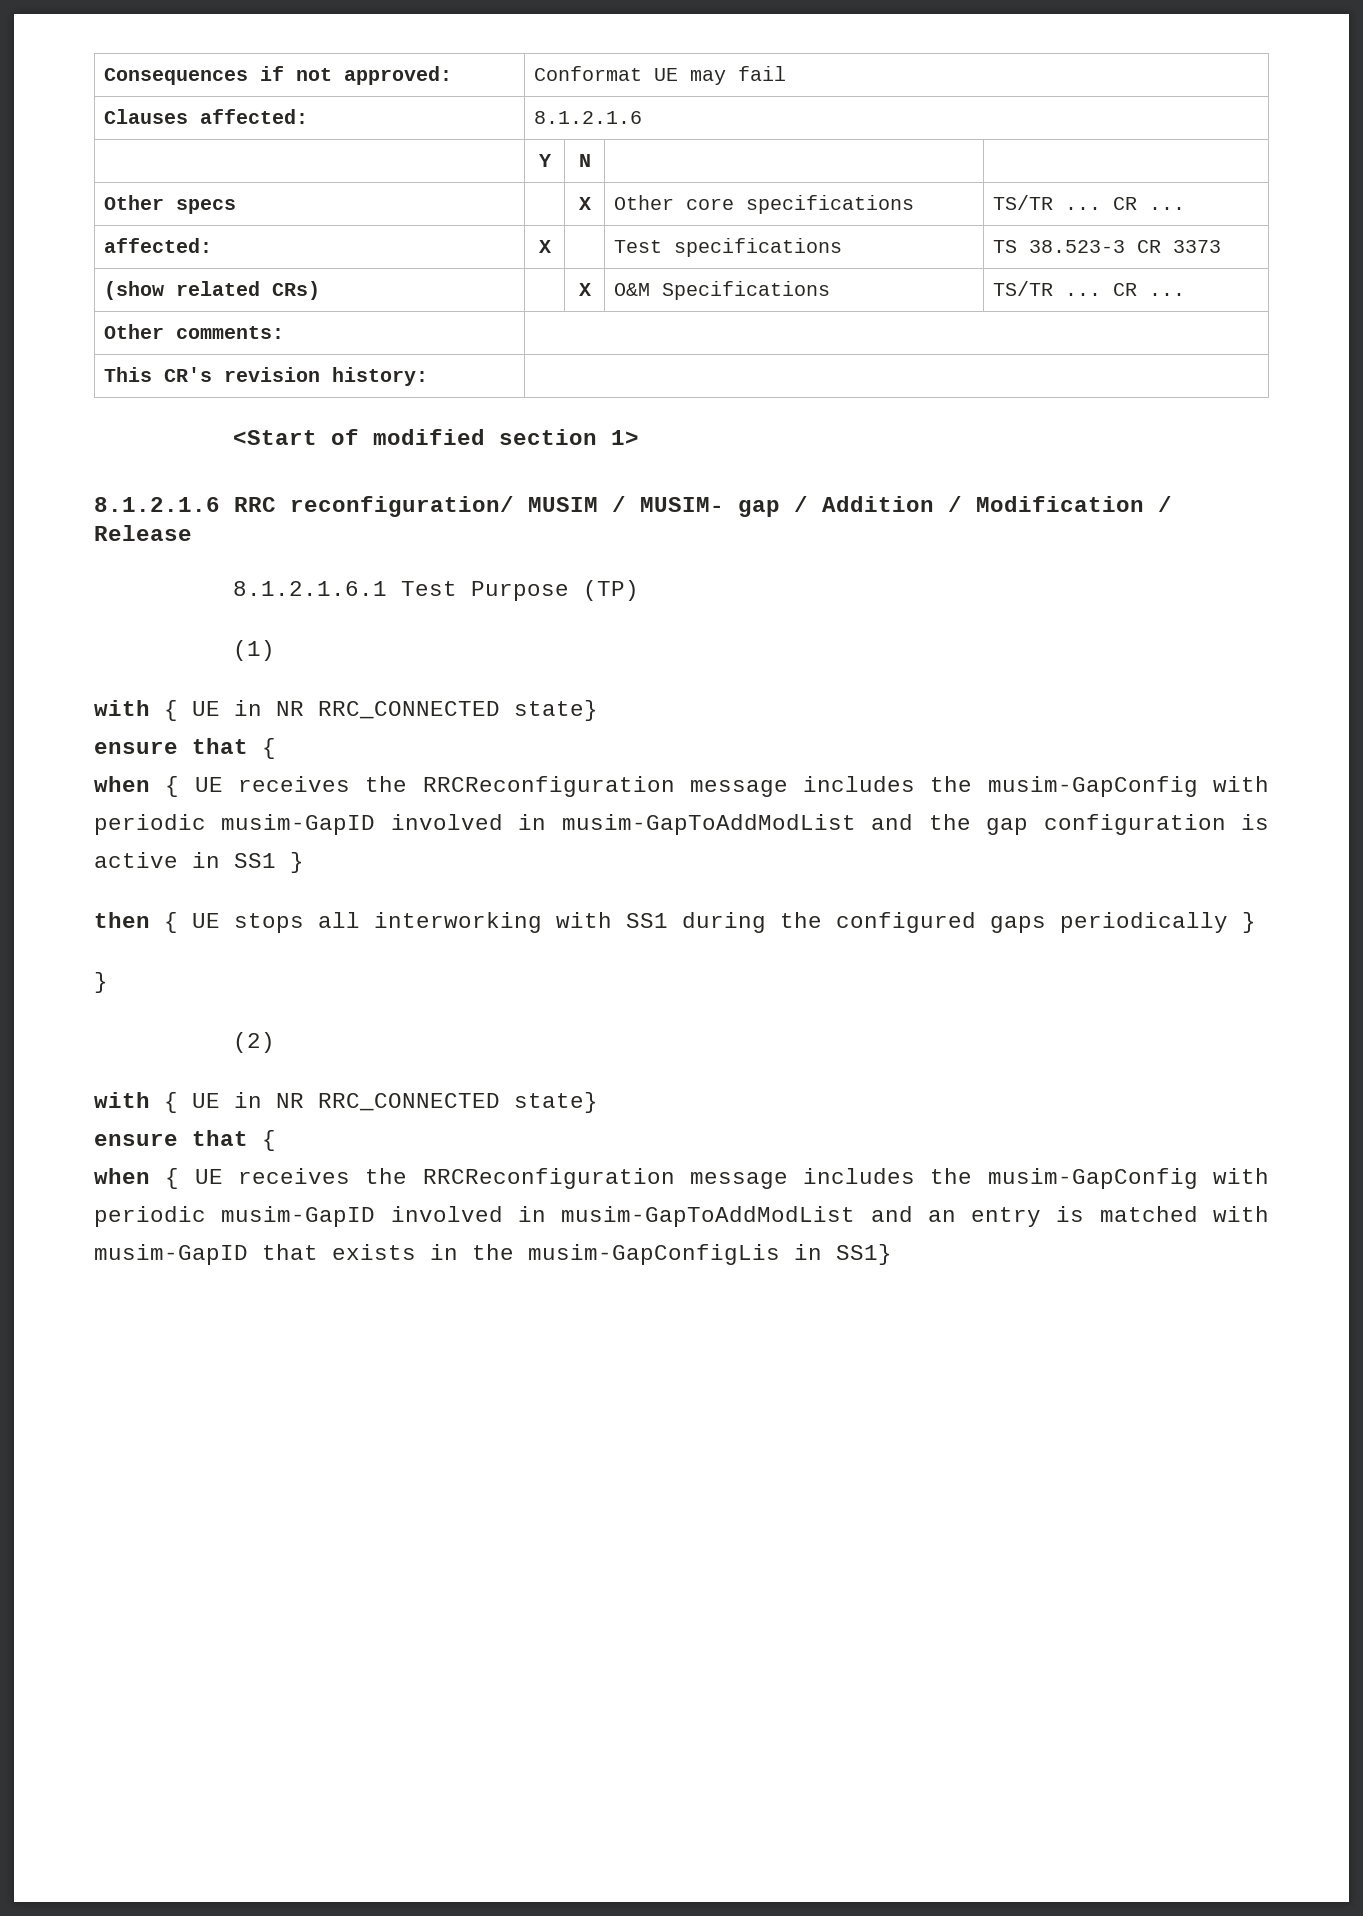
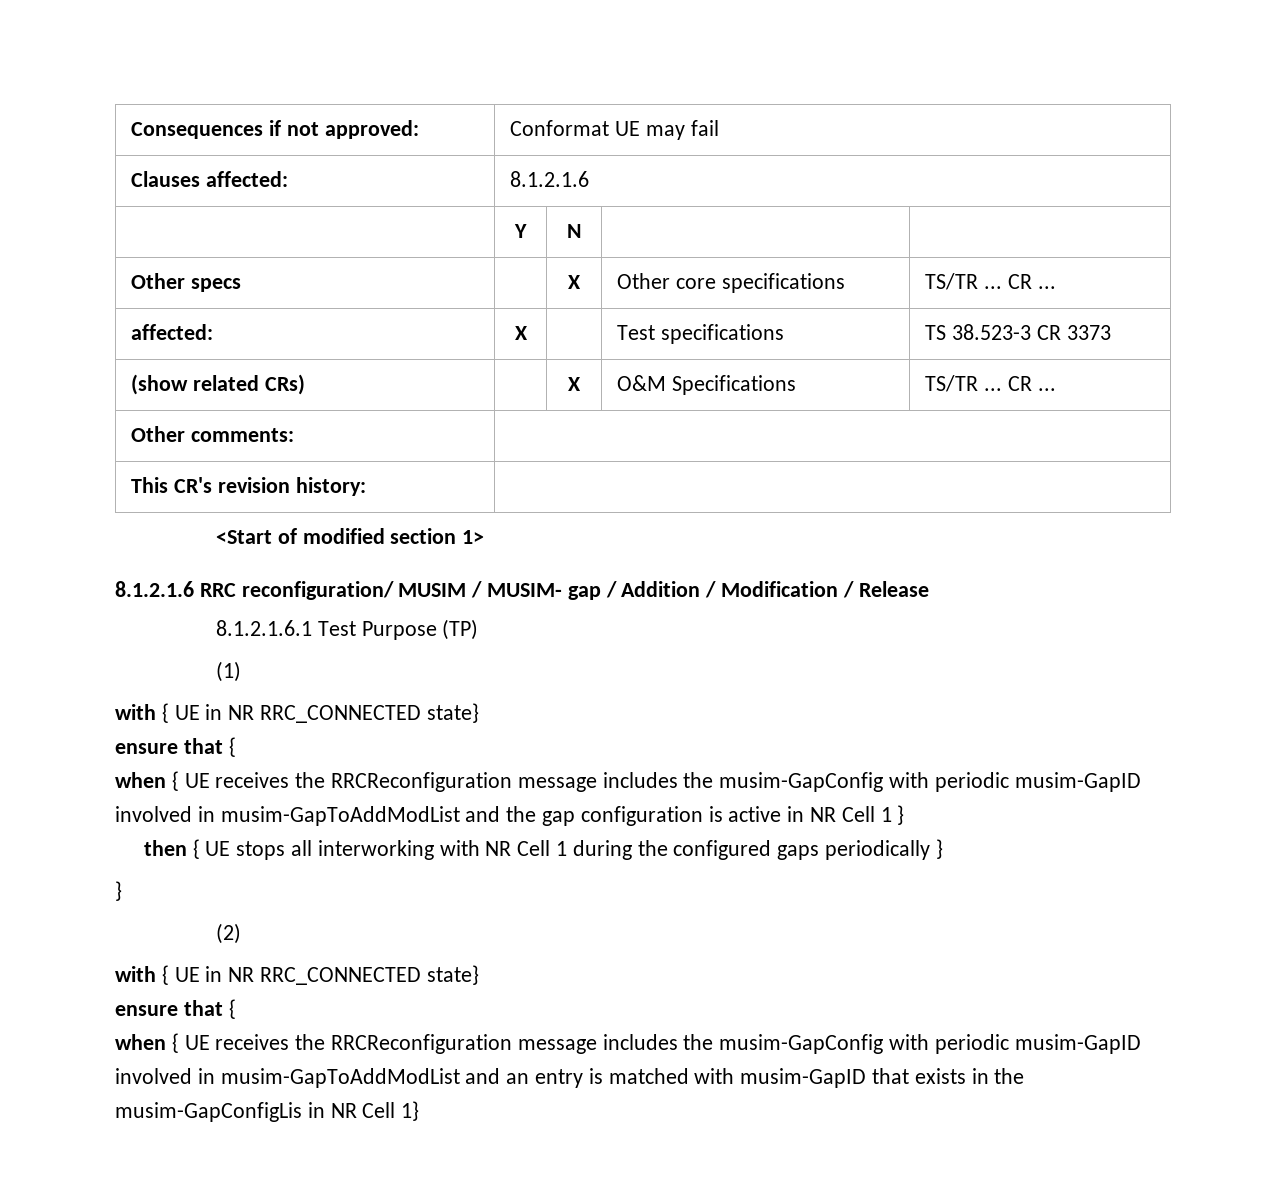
[234,853,276,868] SS1 -> [810,806,892,822] NR Cell 1
[626,913,668,928] SS1 -> [485,840,567,856] NR Cell 1
[836,1244,892,1265] SS1} -> [330,1101,420,1121] NR Cell 1}

